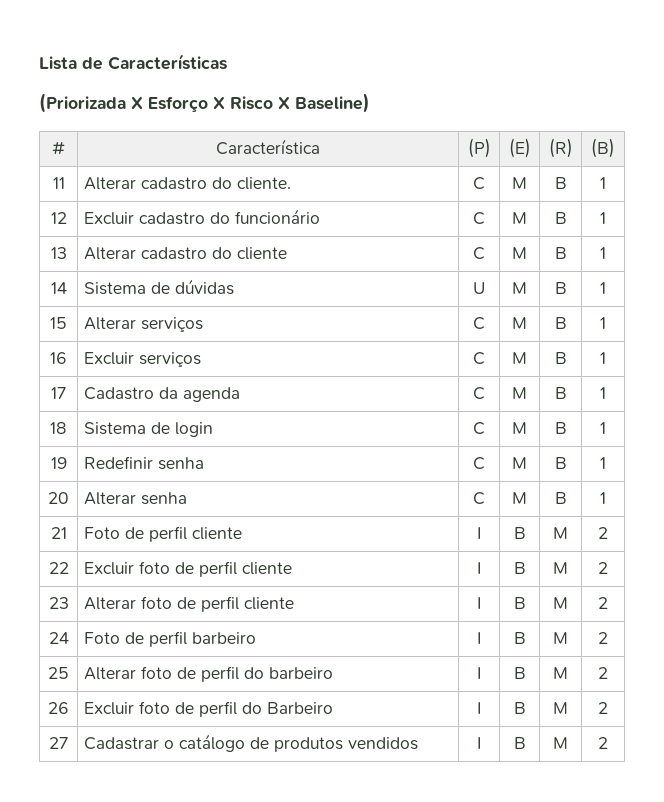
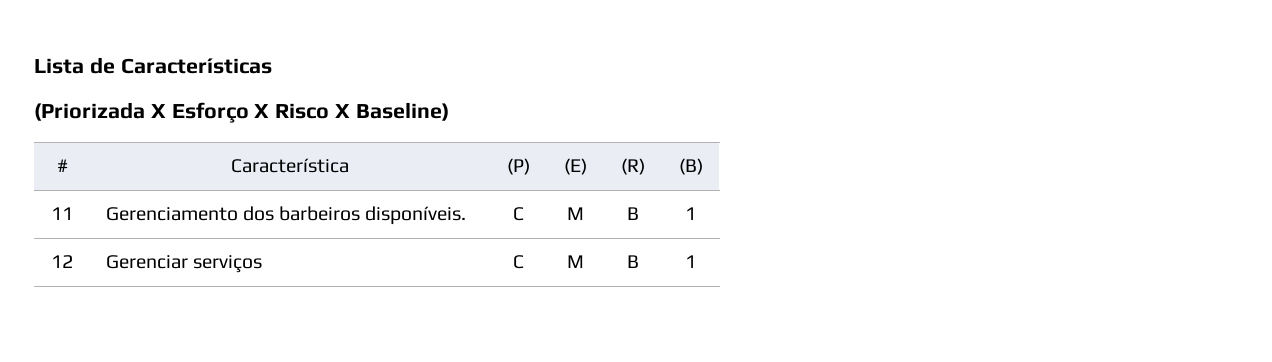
[84,177,292,190] Alterar cadastro do cliente. -> [105,206,467,225] Gerenciamento dos barbeiros disponíveis.
[84,209,321,225] [473,212,485,225] [512,212,527,224] [554,212,567,224] [600,212,606,224] [50,247,67,259] [84,247,288,260] [473,247,485,260] [512,247,527,259] [554,247,567,259] [600,247,606,259] [50,282,67,294] [84,279,235,295] [473,282,485,294] [512,282,527,294] [554,282,567,294] [600,282,606,294] [50,317,67,329] [84,317,204,332] [473,317,485,330] [512,317,527,329] [554,317,567,329] [600,317,606,329] [50,352,67,364] [84,352,202,367] [473,352,485,365] [512,352,527,364] [554,352,567,364] [600,352,606,364] [51,387,66,399] [84,387,241,402] [473,387,485,400] [512,387,527,399] [554,387,567,399] [600,387,606,399] [50,422,67,434] [84,422,214,437] [473,422,485,435] [512,422,527,434] [554,422,567,434] [600,422,606,434] [50,457,67,469] [84,456,205,470] [473,457,485,470] [512,457,527,469] [554,457,567,469] [600,457,606,469] [48,492,69,504] [84,492,188,505] [473,492,485,505] [512,492,527,504] [554,492,567,504] [600,492,606,504] [50,527,67,539] [84,526,243,542] [476,527,482,539] [513,527,526,539] [553,527,568,539] [598,527,608,539] [48,562,69,574] [84,561,293,577] [476,562,482,574] [513,562,526,574] [553,562,568,574] [598,562,608,574] [48,597,69,609] [84,596,295,612] [476,597,482,609] [513,597,526,609] [553,597,568,609] [598,597,608,609] [48,632,69,644] [84,631,257,647] [476,632,482,644] [513,632,526,644] [553,632,568,644] [598,632,608,644] [48,667,69,679] [84,666,334,682] [476,667,482,679] [513,667,526,679] [553,667,568,679] [598,667,608,679] [48,702,69,714] [84,701,334,717] [476,702,482,714] [513,702,526,714] [553,702,568,714] [598,702,608,714] [49,737,68,749] [84,734,419,752] [476,737,482,749] [513,737,526,749] [553,737,568,749] [598,737,608,749] Excluir cadastro do funcionário | C | M | B | 1 // 13 | Alterar cadastro do cliente | C | M | B | 1 // 14 | Sistema de dúvidas | U | M | B | 1 // 15 | Alterar serviços | C | M | B | 1 // 16 | Excluir serviços | C | M | B | 1 // 17 | Cadastro da agenda | C | M | B | 1 // 18 | Sistema de login | C | M | B | 1 // 19 | Redefinir senha | C | M | B | 1 // 20 | Alterar senha | C | M | B | 1 // 21 | Foto de perfil cliente | I | B | M | 2 // 22 | Excluir foto de perfil cliente | I | B | M | 2 // 23 | Alterar foto de perfil cliente | I | B | M | 2 // 24 | Foto de perfil barbeiro | I | B | M | 2 // 25 | Alterar foto de perfil do barbeiro | I | B | M | 2 // 26 | Excluir foto de perfil do Barbeiro | I | B | M | 2 // 27 | Cadastrar o catálogo de produtos vendidos | I | B | M | 2 -> [105,255,262,273] [512,255,524,269] [566,255,584,268] [626,255,639,268] [685,255,696,268] Gerenciar serviços | C | M | B | 1

